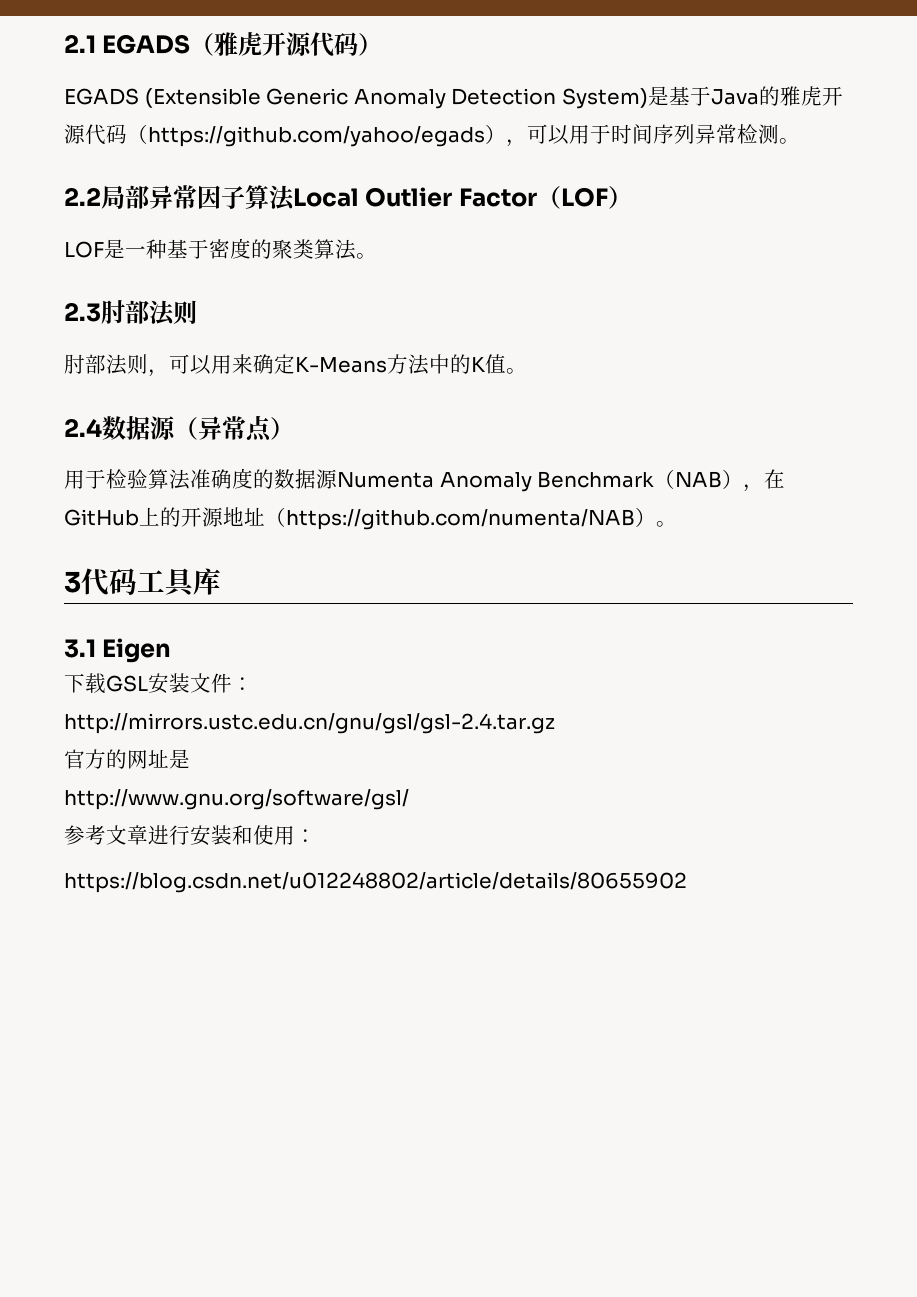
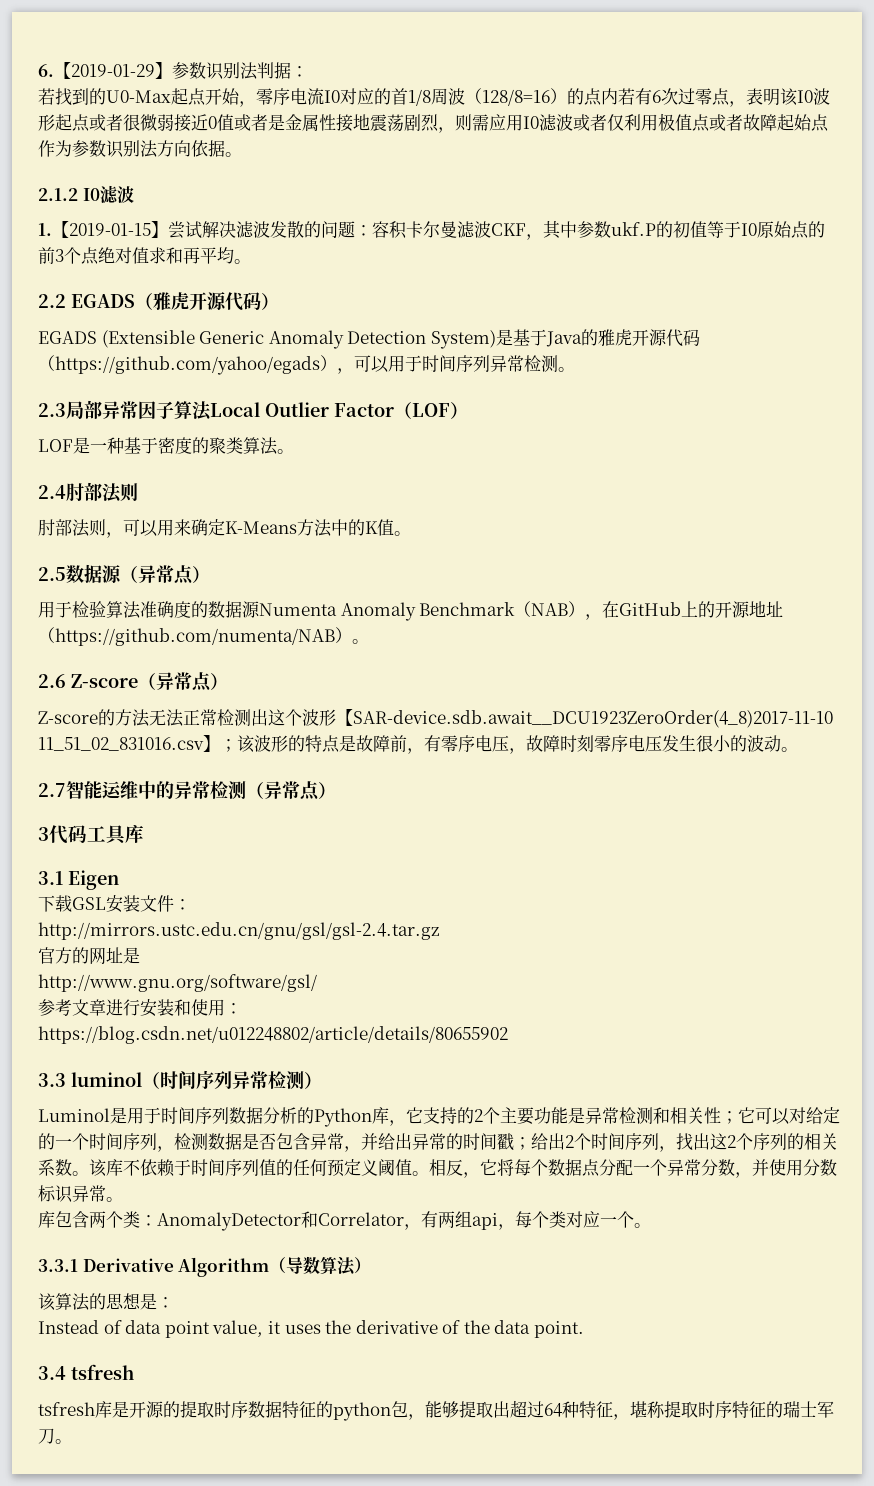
[64,34,96,53] 2.1 -> [38,62,308,80] [38,88,830,107] [38,113,829,133] [38,140,242,158] [38,185,134,204] [38,220,825,240] [38,247,251,265] [38,294,66,308] 6.【2019-01-29】参数识别法判据： // 若找到的U0-Max起点开始，零序电流I0对应的首1/8周波（128/8=16）的点内若有6次过零点，表明该I0波形起点或者很微弱接近0值或者是金属性接地震荡剧烈，则需应用I0滤波或者仅利用极值点或者故障起始点作为参数识别法方向依据。 // 2.1.2 I0滤波 // 1.【2019-01-15】尝试解决滤波发散的问题：容积卡尔曼滤波CKF，其中参数ukf.P的初值等于I0原始点的前3个点绝对值求和再平均。 // 2.2
[64,187,101,206] 2.2 -> [38,403,66,417] 2.3
[64,302,101,322] 2.3 -> [38,485,66,499] 2.4
[64,418,102,437] 2.4 -> [38,567,66,581] 2.5
(677, 524) none -> [38,672,228,692] [38,709,833,728] [38,735,798,754] [38,780,336,801] // 2.6 Z-score（异常点） // Z-score的方法无法正常检测出这个波形【SAR-device.sdb.await__DCU1923ZeroOrder(4_8)2017-11-10 11_51_02_831016.csv】；该波形的特点是故障前，有零序电压，故障时刻零序电压发生很小的波动。 // 2.7智能运维中的异常检测（异常点）
(687, 882) none -> [38,1070,322,1090] [38,1107,840,1127] [38,1133,838,1152] [38,1159,837,1178] [38,1185,123,1203] [38,1211,651,1231] [38,1256,372,1277] [38,1293,174,1311] [38,1320,585,1338] [38,1364,134,1380] [38,1400,834,1421] [38,1428,72,1444] // 3.3 luminol（时间序列异常检测） // Luminol是用于时间序列数据分析的Python库，它支持的2个主要功能是异常检测和相关性；它可以对给定的一个时间序列，检测数据是否包含异常，并给出异常的时间戳；给出2个时间序列，找出这2个序列的相关系数。该库不依赖于时间序列值的任何预定义阈值。相反，它将每个数据点分配一个异常分数，并使用分数标识异常。 // 库包含两个类：AnomalyDetector和Correlator，有两组api，每个类对应一个。 // 3.3.1 Derivative Algorithm（导数算法） // 该算法的思想是： // Instead of data point value, it uses the derivative of the data point. // 3.4 tsfresh // tsfresh库是开源的提取时序数据特征的python包，能够提取出超过64种特征，堪称提取时序特征的瑞士军刀。

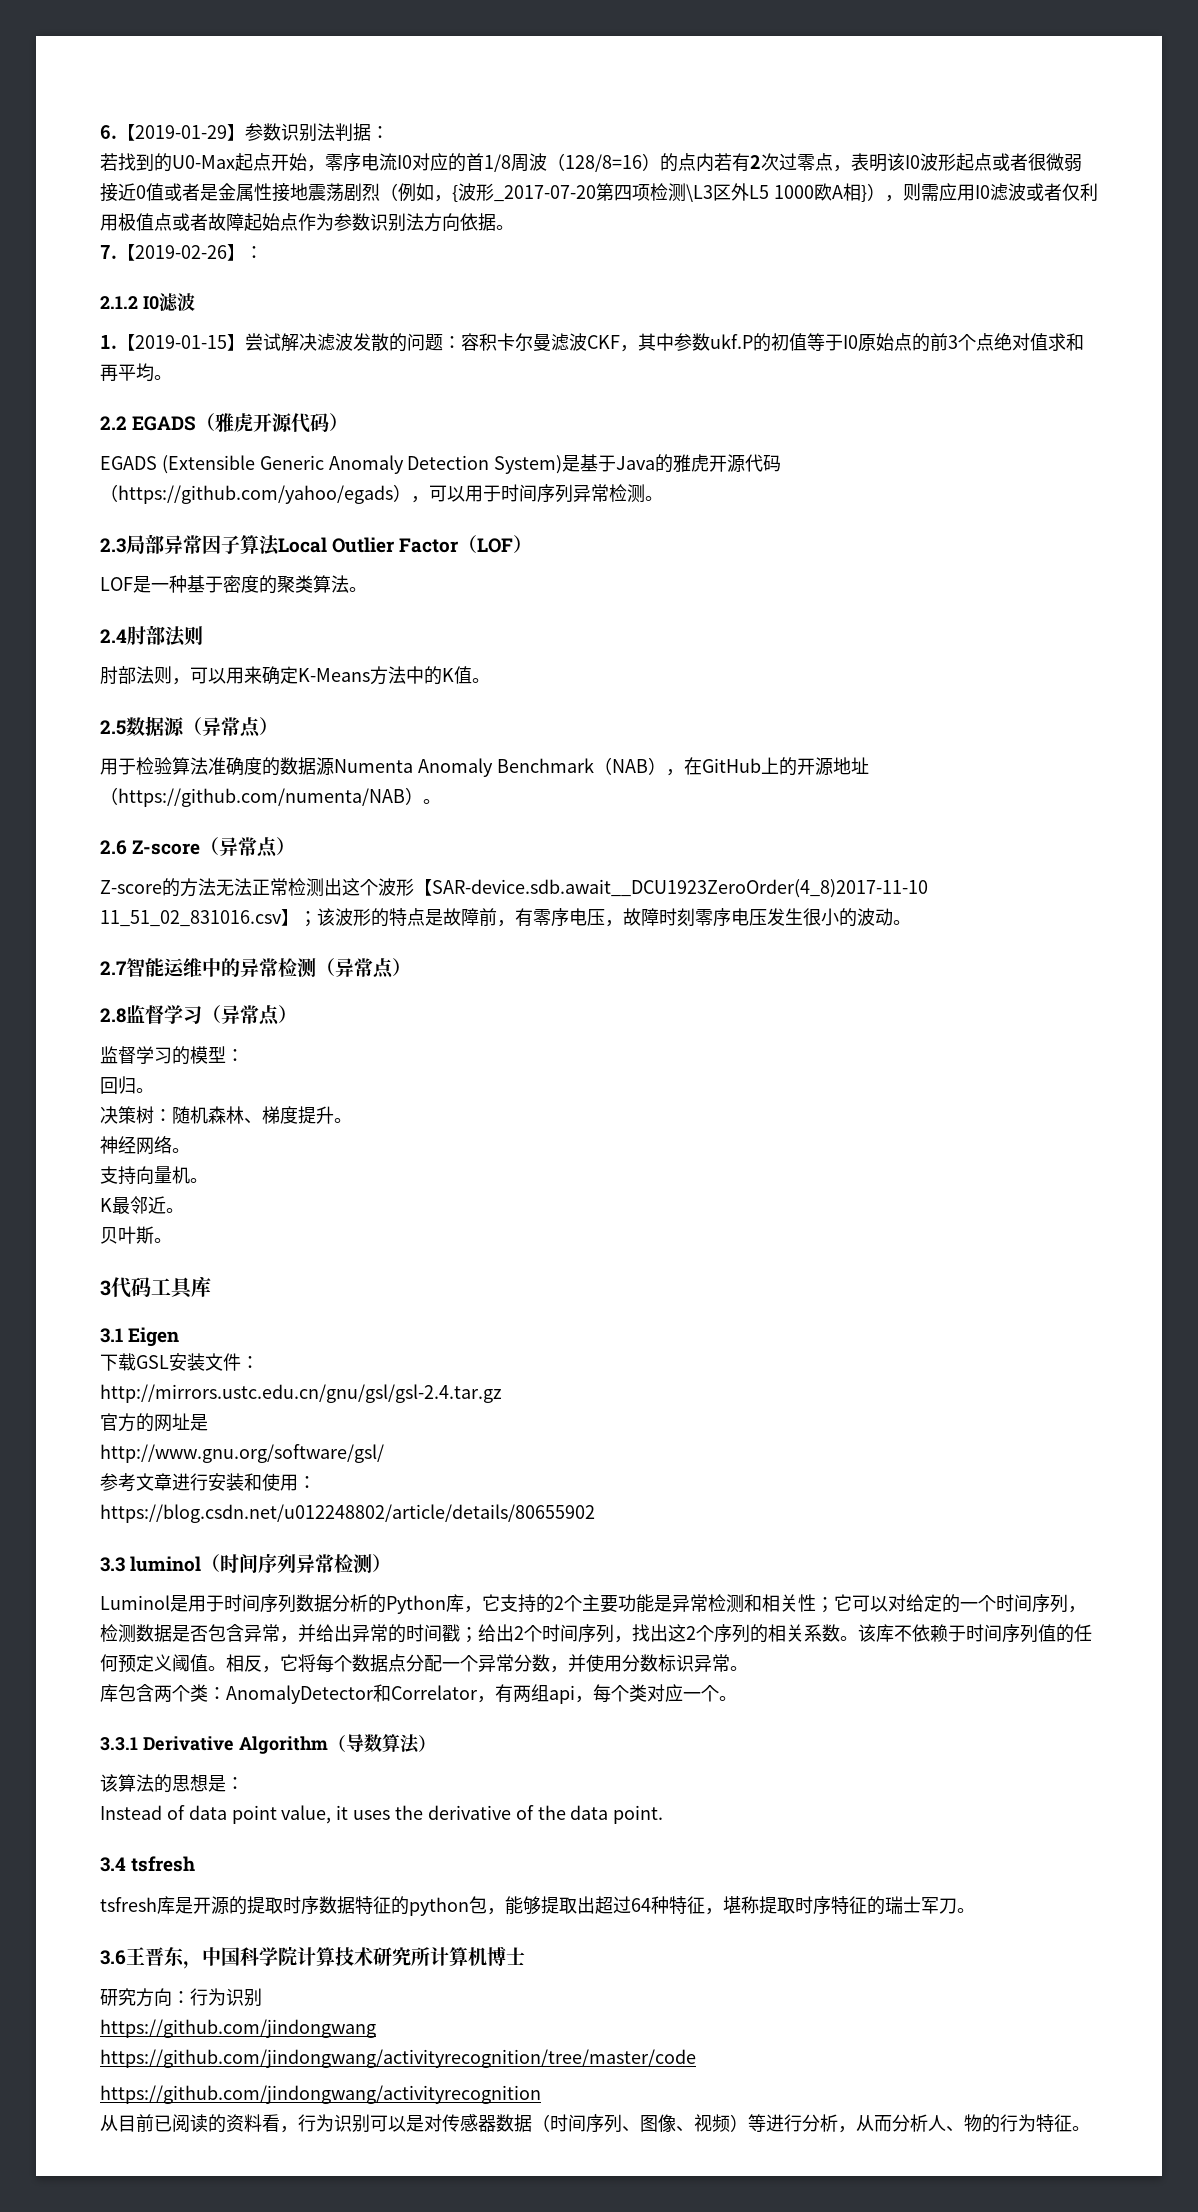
[652,90,661,103] 6 -> [750,155,761,169] 2
(439, 123) none -> [380,183,885,202] （例如，{波形_2017-07-20第四项检测\L3区外L5 1000欧A相}）
(242, 154) none -> [100,244,263,261] // 7.【2019-02-26】：
(336, 790) none -> [100,1005,297,1026] [100,1046,244,1065] [100,1076,154,1094] [100,1106,352,1124] [100,1136,190,1155] [100,1166,208,1185] [100,1196,184,1214] [100,1226,172,1244] // 2.8监督学习（异常点） // 监督学习的模型： // 回归。 // 决策树：随机森林、梯度提升。 // 神经网络。 // 支持向量机。 // K最邻近。 // 贝叶斯。
(72, 1441) none -> [100,1946,525,1969] [100,1988,262,2007] [100,2019,376,2038] [100,2049,696,2068] [100,2085,541,2104] [100,2114,1090,2133] // 3.6王晋东，中国科学院计算技术研究所计算机博士 // 研究方向：行为识别 // https://github.com/jindongwang // https://github.com/jindongwang/activityrecognition/tree/master/code // https://github.com/jindongwang/activityrecognition // 从目前已阅读的资料看，行为识别可以是对传感器数据（时间序列、图像、视频）等进行分析，从而分析人、物的行为特征。

